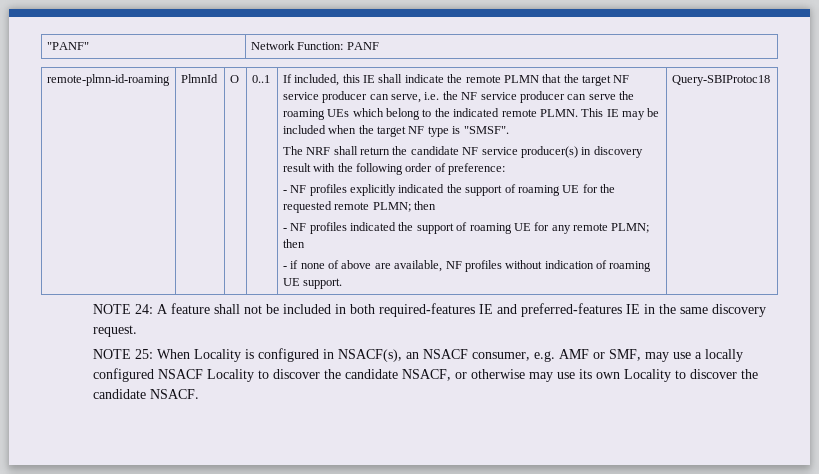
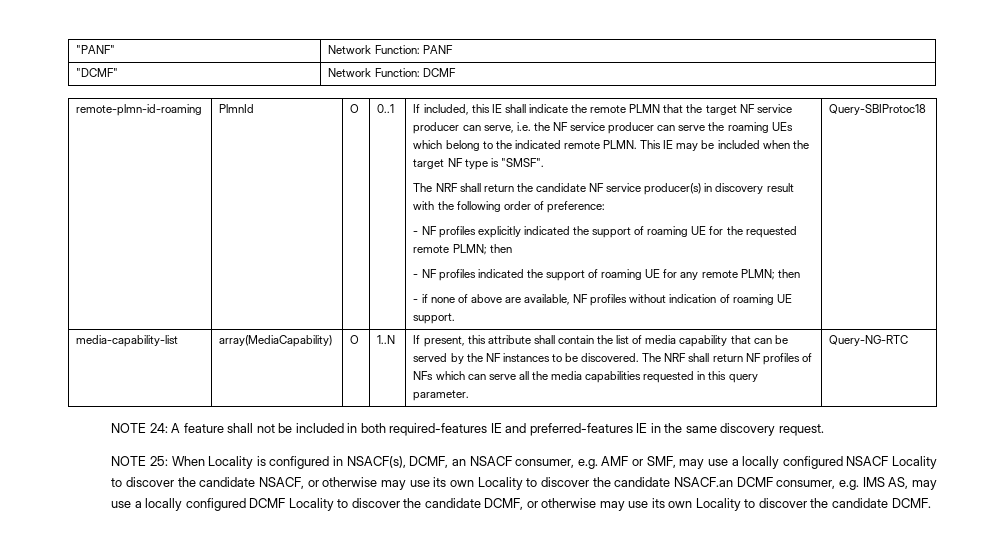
(379, 46) none -> [76,68,119,77] [328,68,456,77] // "DCMF" | Network Function: DCMF
(770, 80) none -> [76,335,179,347] [219,335,333,347] [350,335,360,344] [377,335,396,344] [413,335,788,347] [413,353,812,365] [413,371,758,383] [413,390,470,401] [829,335,909,346] // media-capability-list | array(MediaCapability) | O | 1..N | If present, this attribute shall contain the list of media capability that can be served by the NF instances to be discovered. The NRF shall return NF profiles of NFs which can serve all the media capabilities requested in this query parameter. | Query-NG-RTC
(402, 355) none -> [409,456,449,468] DCMF,
[149,389,199,399] NSACF. -> [673,477,937,490] [111,498,931,511] NSACF.an DCMF consumer, e.g. IMS AS, may use a locally configured DCMF Locality to discover the candidate DCMF, or otherwise may use its own Locality to discover the candidate DCMF.

